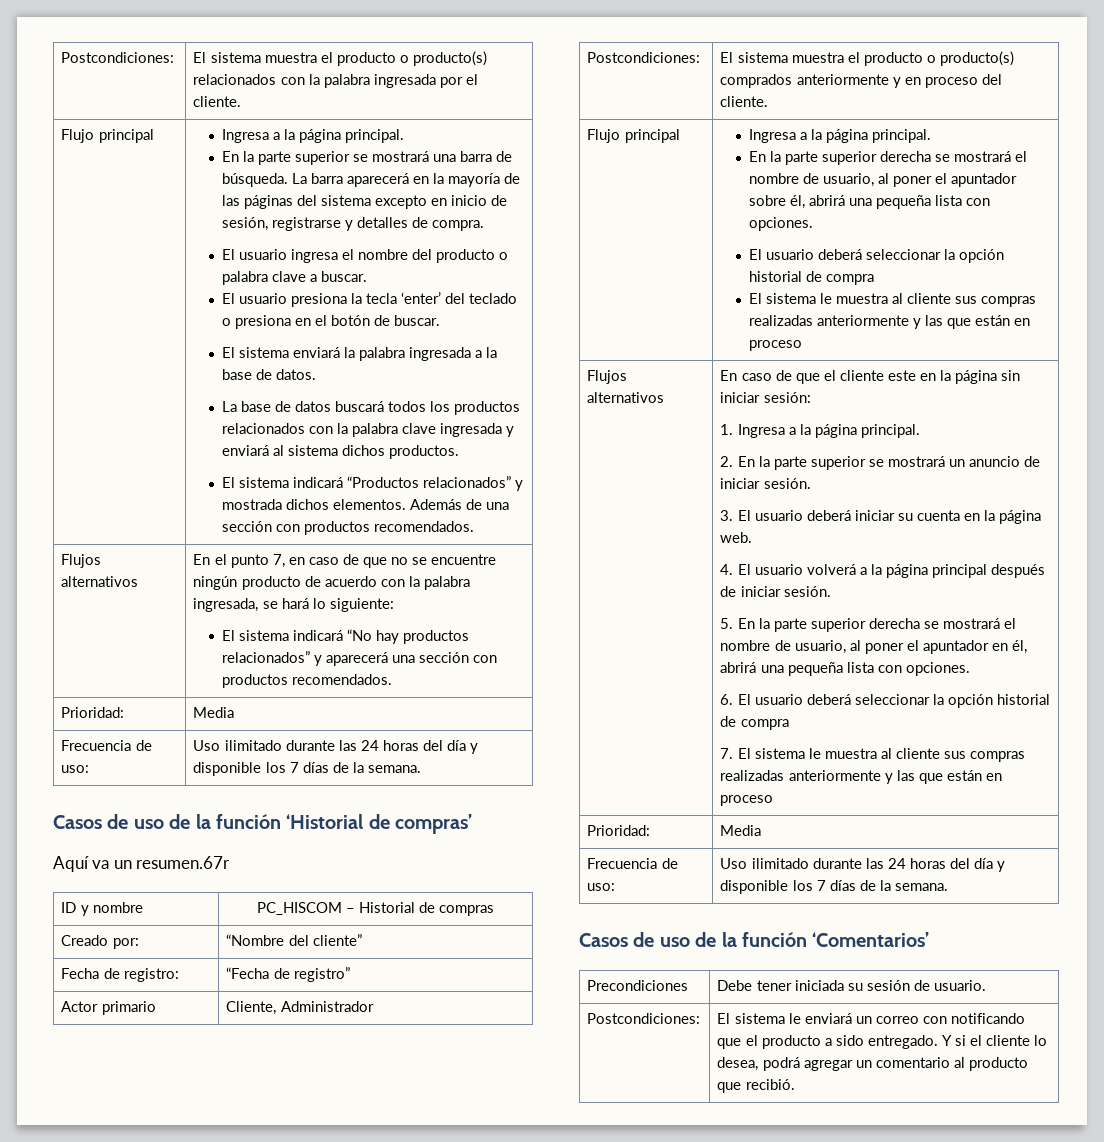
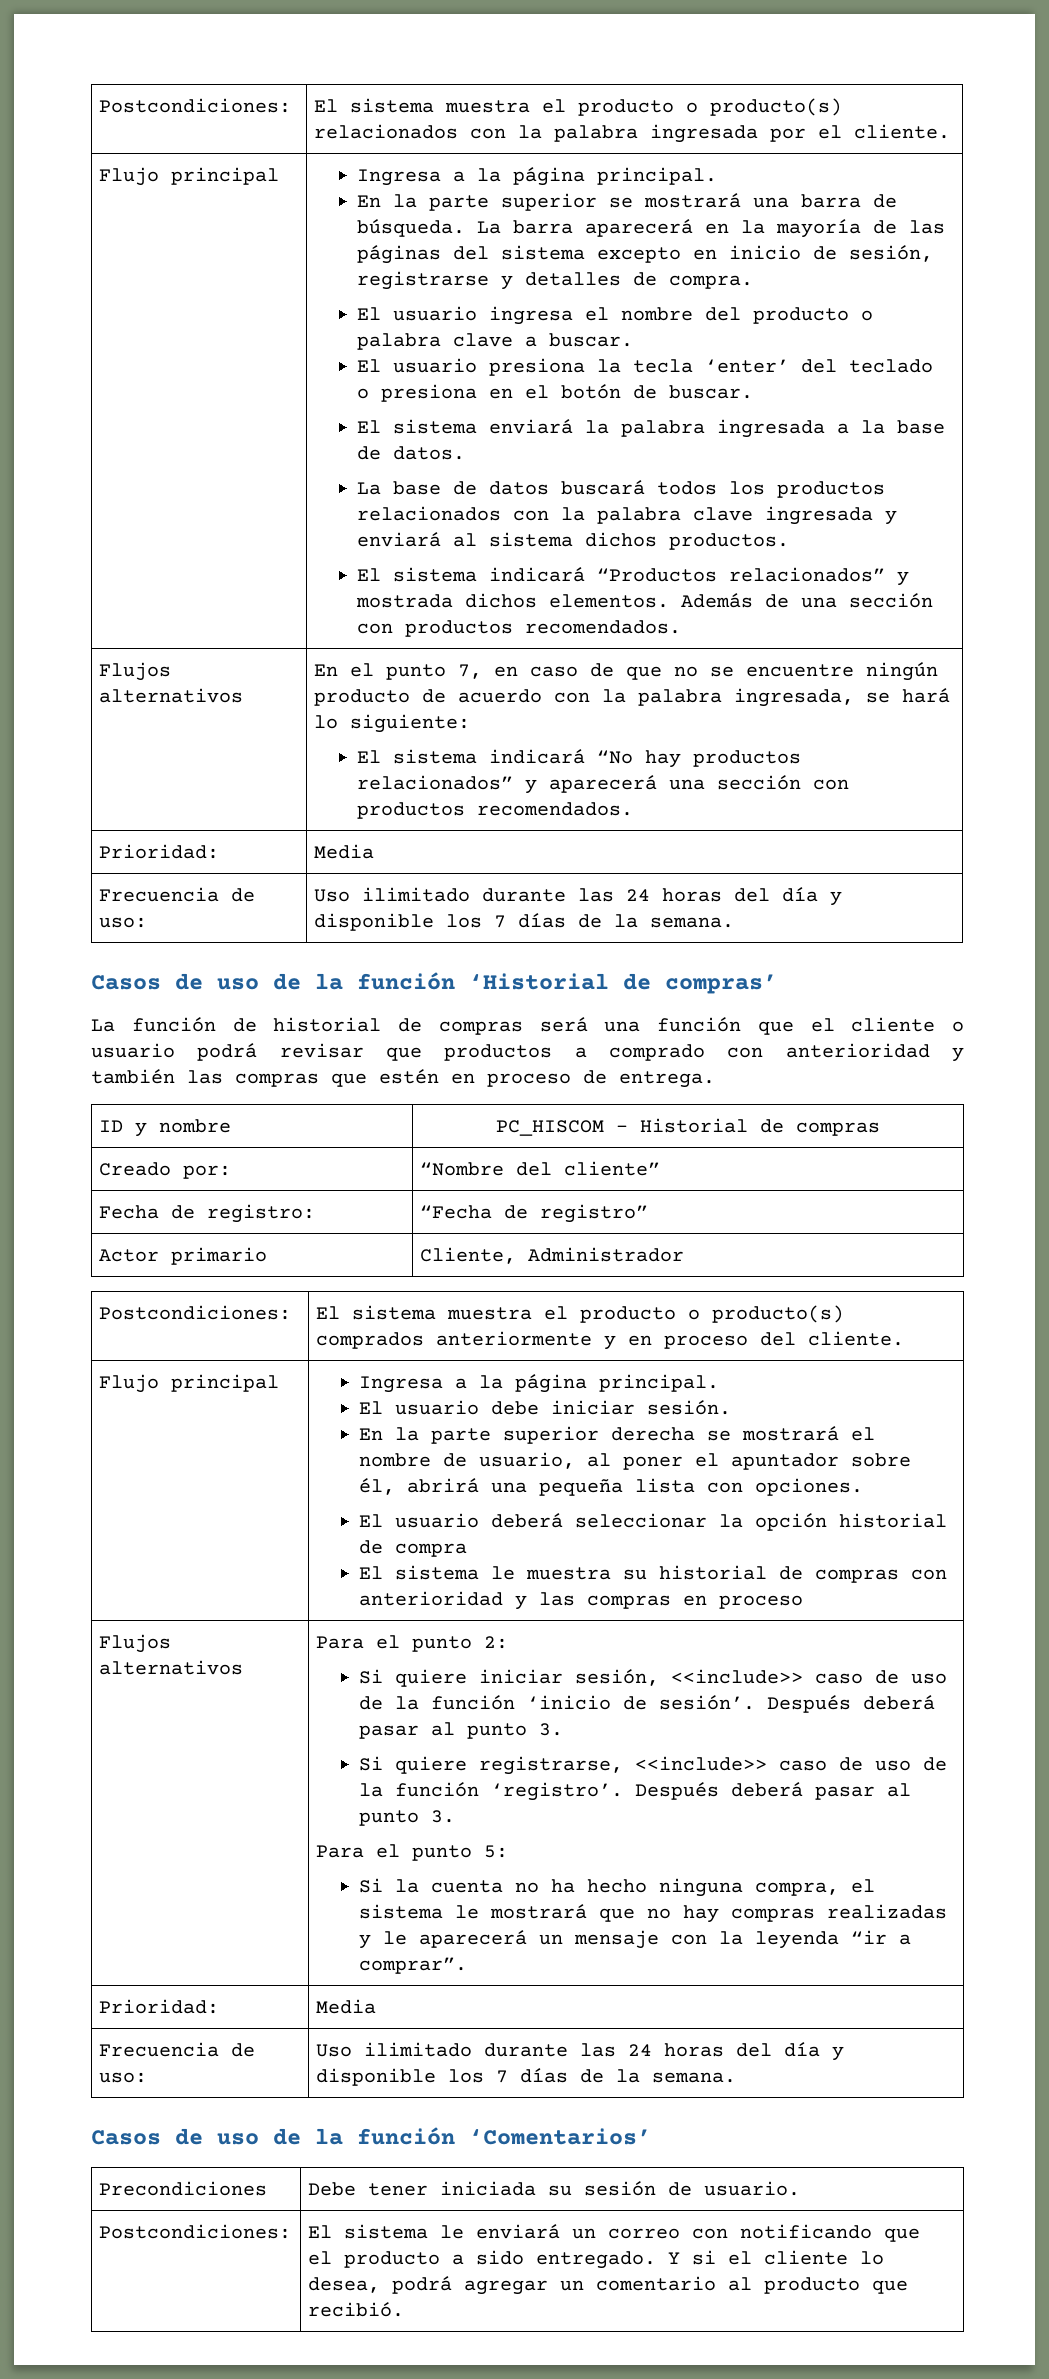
[53,856,231,872] Aquí va un resumen.67r -> [91,1017,964,1035] [91,1043,965,1062] [91,1069,715,1088] La función de historial de compras será una función que el cliente o usuario podrá revisar que productos a comprado con anterioridad y también las compras que estén en proceso de entrega.
(932, 136) none -> [359,1400,732,1415] // El usuario debe iniciar sesión.
[892,293,1037,307] [749,315,1031,329] [749,340,803,351] [587,370,628,384] [587,392,665,403] [720,370,1020,384] [720,392,811,403] [720,424,920,438] [720,456,1040,470] [720,478,811,489] [720,510,1041,524] [720,532,753,543] [720,564,1045,578] [720,586,831,597] [720,618,1016,632] [720,640,1027,654] [720,662,970,676] [720,694,1050,708] [720,716,789,730] [720,748,1025,762] [720,770,1002,784] [720,795,774,806] al cliente sus compras realizadas anteriormente y las que están en proceso // Flujos alternativos | En caso de que el cliente este en la página sin iniciar sesión: // 1. Ingresa a la página principal. // 2. En la parte superior se mostrará un anuncio de iniciar sesión. // 3. El usuario deberá iniciar su cuenta en la página web. // 4. El usuario volverá a la página principal después de iniciar sesión. // 5. En la parte superior derecha se mostrará el nombre de usuario, al poner el apuntador en él, abrirá una pequeña lista con opciones. // 6. El usuario deberá seleccionar la opción historial de compra // 7. El sistema le muestra al cliente sus compras realizadas anteriormente y las que están en proceso -> [623,1565,948,1583] [359,1591,804,1610] [99,1634,172,1653] [99,1660,244,1675] [316,1635,509,1652] [359,1669,948,1687] [359,1695,936,1713] [359,1722,564,1739] [359,1756,948,1775] [359,1782,912,1801] [359,1810,456,1826] [316,1844,509,1861] [359,1878,876,1897] [359,1904,948,1923] [359,1930,912,1949] [359,1957,468,1974] su historial de compras con anterioridad y las compras en proceso // Flujos alternativos | Para el punto 2: // Si quiere iniciar sesión, <<include>> caso de uso de la función ‘inicio de sesión’. Después deberá pasar al punto 3. // Si quiere registrarse, <<include>> caso de uso de la función ‘registro’. Después deberá pasar al punto 3. // Para el punto 5: // Si la cuenta no ha hecho ninguna compra, el sistema le mostrará que no hay compras realizadas y le aparecerá un mensaje con la leyenda “ir a comprar”.

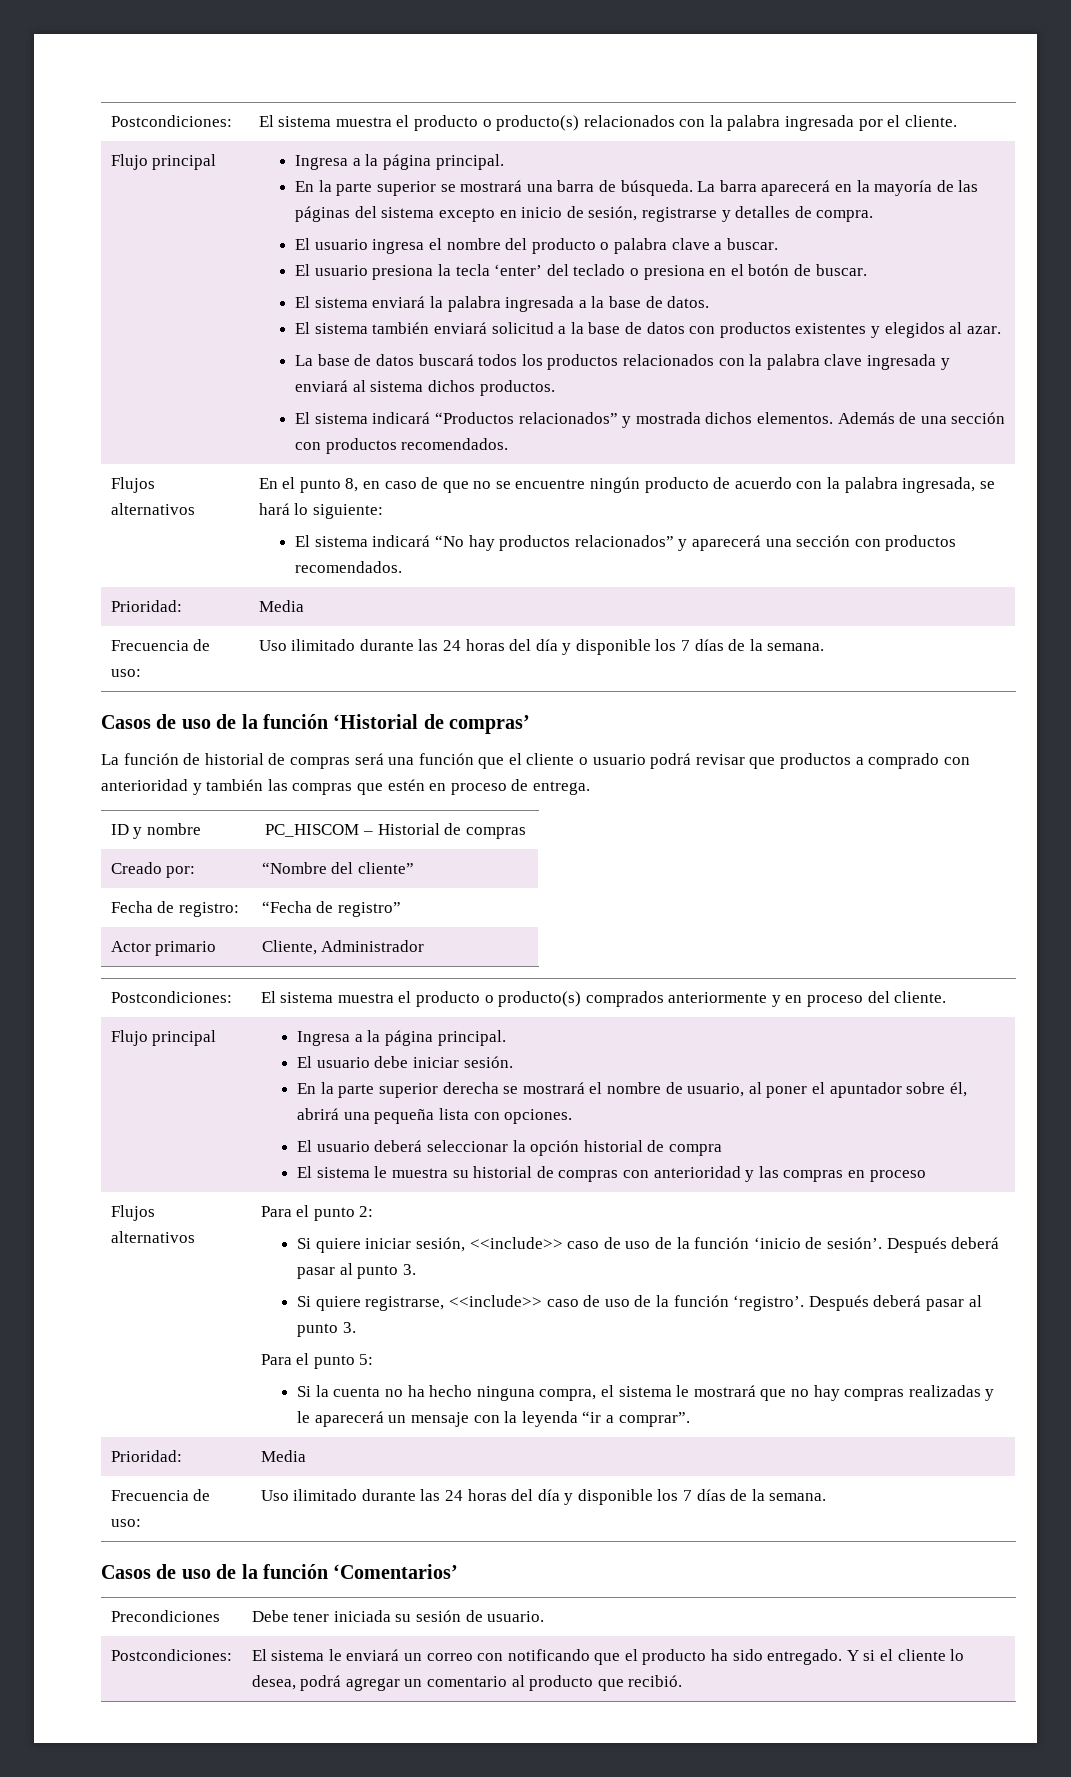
(466, 453) none -> [295,322,1001,338] // El sistema también enviará solicitud a la base de datos con productos existentes y elegidos al azar.
[458,664,483,679] 7, -> [345,478,359,492] 8,
[452,2254,465,2265] a -> [711,1649,729,1661] ha

